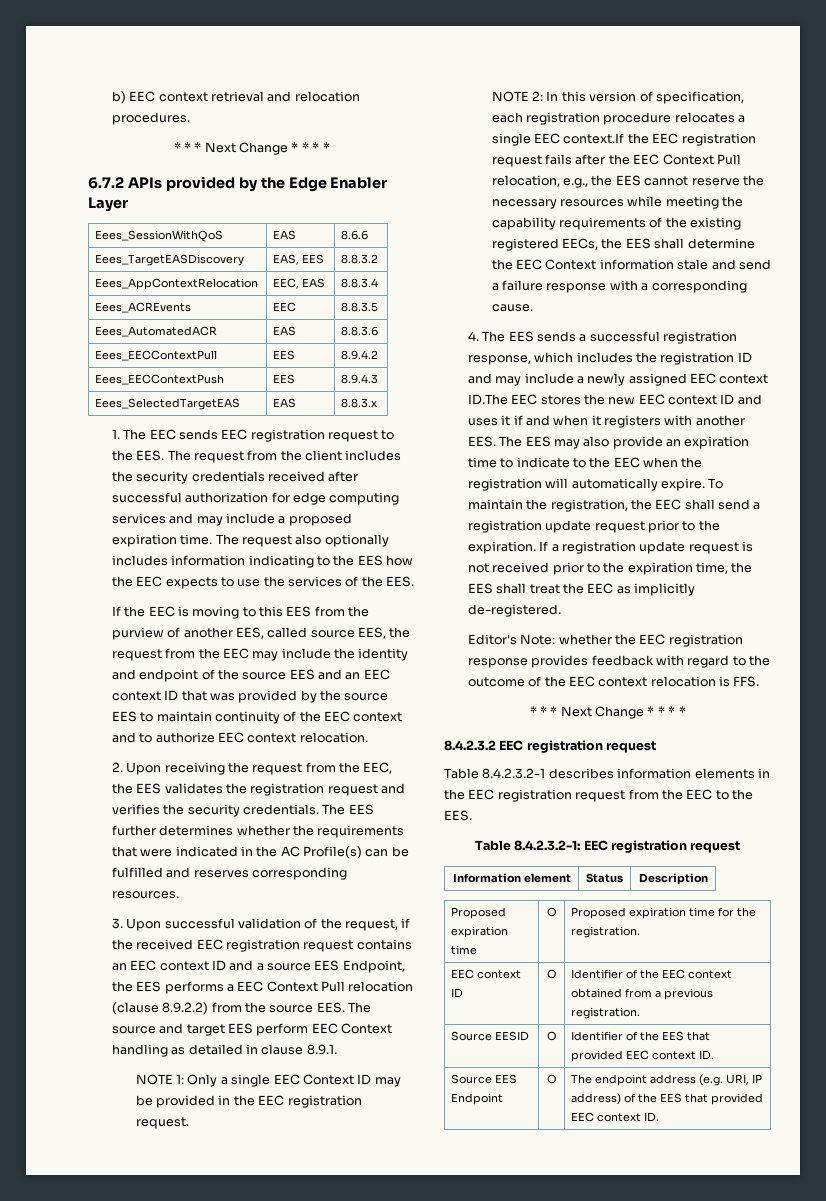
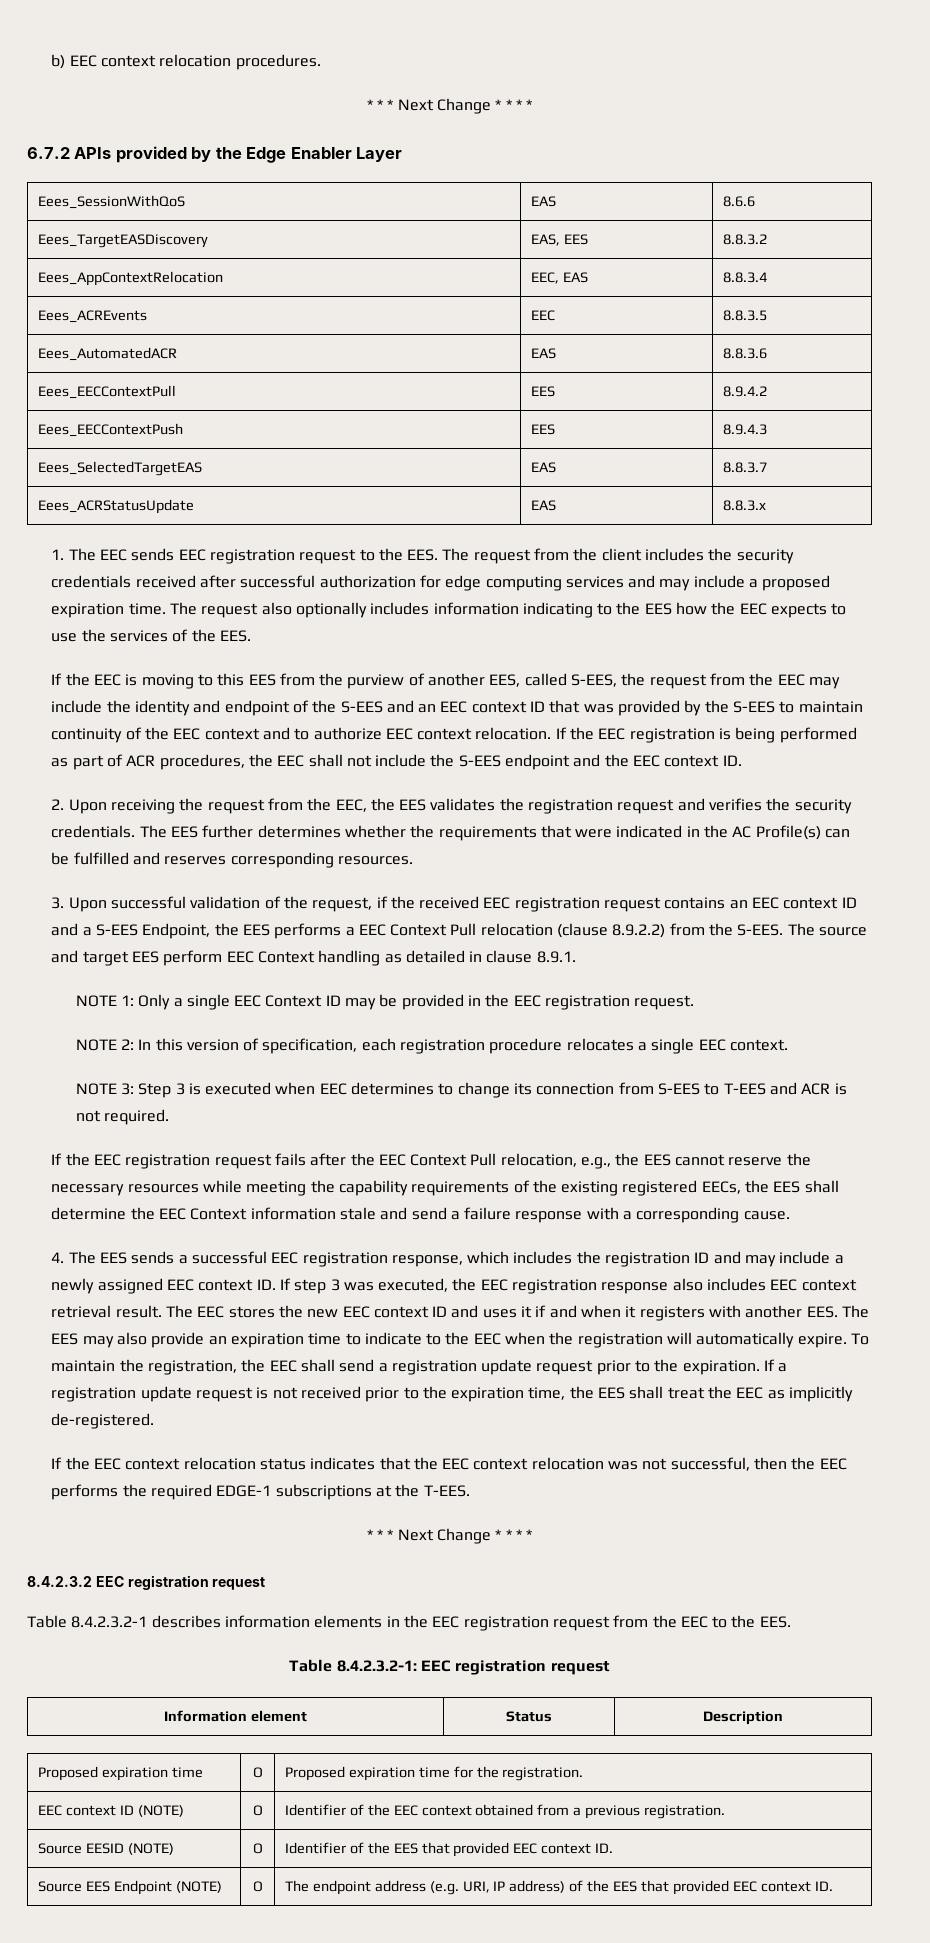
[210,91,292,102] retrieval and -> (156, 61) none
(297, 403) none -> [722,462,767,473] [37,499,194,514] [530,500,556,511] | 8.8.3.7 // Eees_ACRStatusUpdate | EAS
[310,627,387,639] source EES, -> [571,674,618,687] S-EES,
[242,669,315,680] source EES -> [340,701,383,713] S-EES
[344,693,389,701] [111,711,137,722] source EES -> [733,701,776,713] S-EES
(368, 737) none -> [555,727,857,743] [51,754,742,770] If the EEC registration is being performed as part of ACR procedures, the EEC shall not include the S-EES endpoint and the EEC context ID.
[267,960,340,971] source EES -> [95,924,138,936] S-EES
[269,1002,345,1013] source EES. -> [737,924,784,936] S-EES.
[563,133,625,144] context.If -> [730,1039,789,1051] [75,1082,847,1098] [75,1109,169,1125] [51,1153,63,1165] context. // NOTE 3: Step 3 is executed when EEC determines to change its connection from S-EES to T-EES and ACR is not required. // If
(660, 336) none -> [271,1252,299,1264] EEC
[467,394,508,405] ID.The -> [256,1278,857,1294] [51,1305,193,1318] ID. If step 3 was executed, the EEC registration response also includes EEC context retrieval result. The
[467,634,743,647] [467,655,771,668] [467,676,760,687] Editor's Note: whether the EEC registration response provides feedback with regard to the outcome of the EEC context relocation is FFS. -> [51,1457,847,1471] [51,1484,470,1500] If the EEC context relocation status indicates that the EEC context relocation was not successful, then the EEC performs the required EDGE-1 subscriptions at the T-EES.
(464, 993) none -> [137,1805,184,1817] (NOTE)
(530, 1036) none -> [127,1843,174,1855] (NOTE)
(504, 1099) none -> [175,1881,222,1893] (NOTE)

